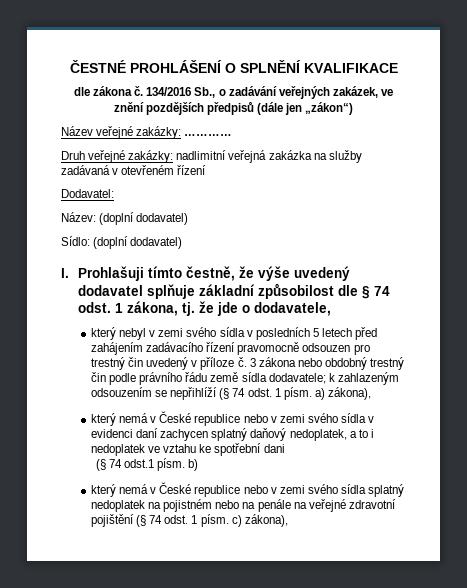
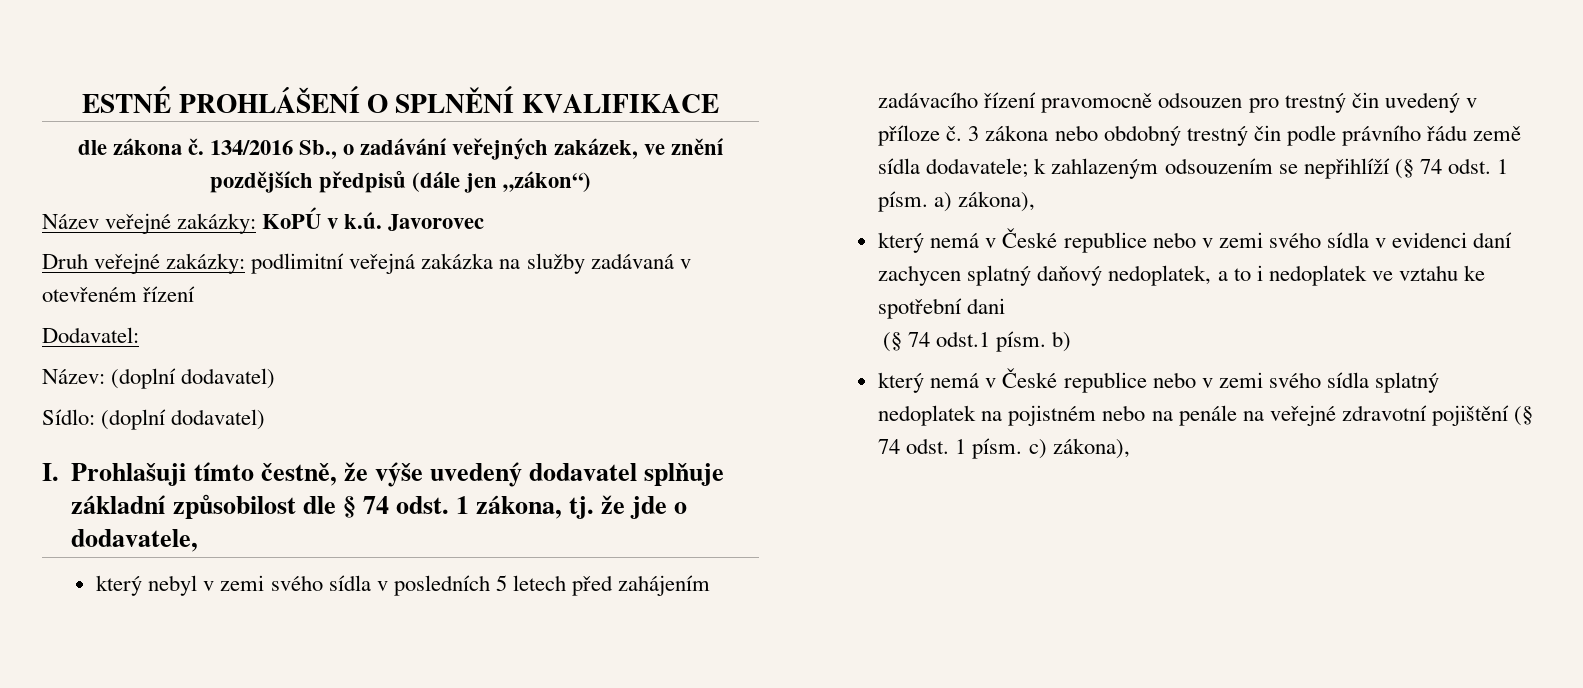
[69,60,126,73] ČESTNÉ -> [82,86,172,113] ESTNÉ
[184,134,233,136] ………… -> [262,207,485,231] KoPÚ v k.ú. Javorovec
[176,150,227,160] nadlimitní -> [251,253,345,274] podlimitní

